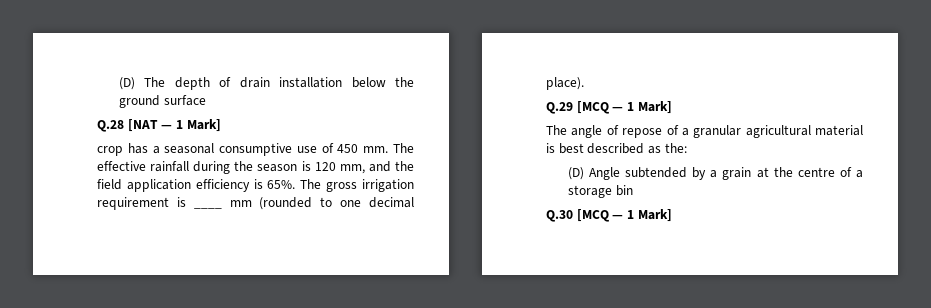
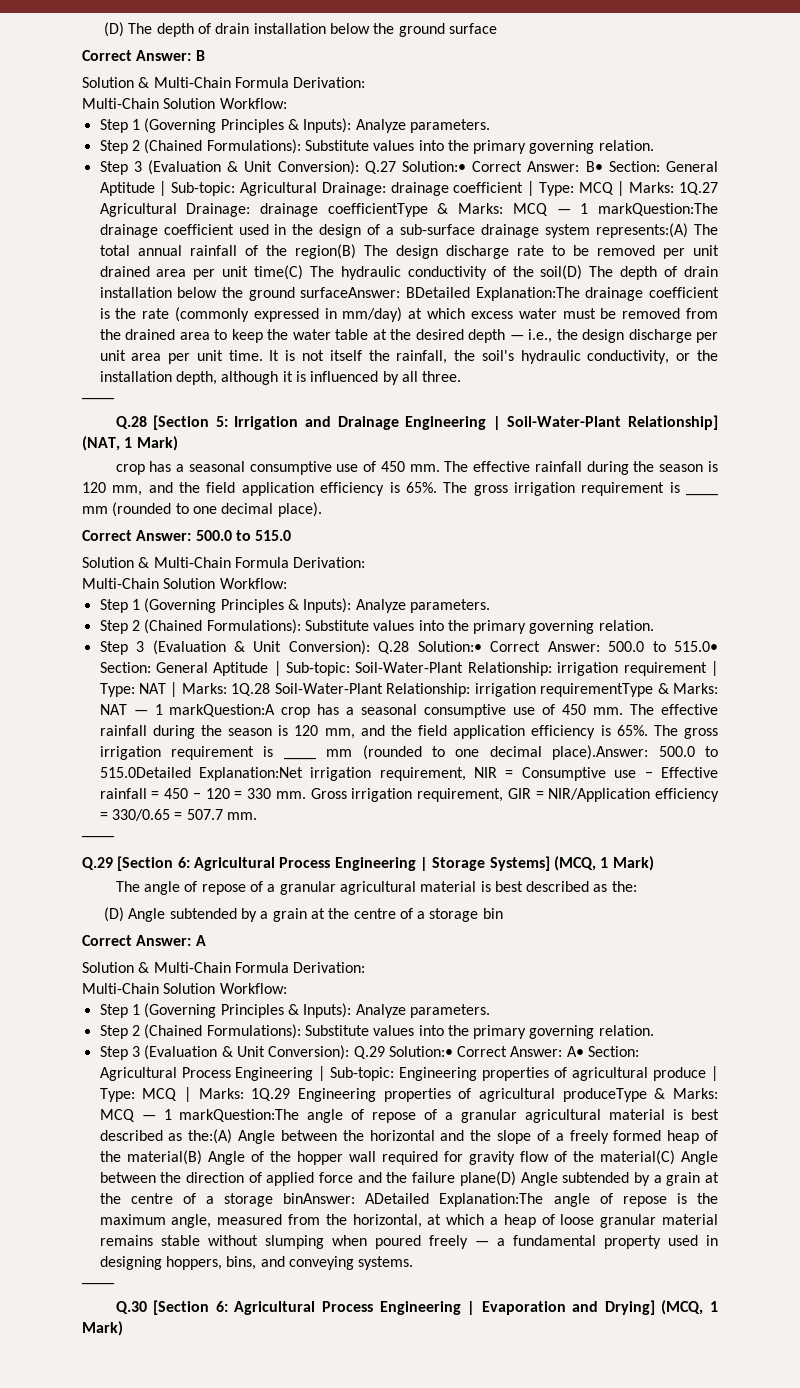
[97,119,221,132] Q.28 [NAT — 1 Mark] -> [82,50,205,61] [82,77,366,88] [82,98,287,109] [99,118,490,133] [99,139,654,154] [99,160,718,175] [99,181,718,196] [99,203,718,217] [99,223,718,238] [99,244,719,259] [99,265,718,280] [99,287,719,301] [99,307,718,322] [99,329,718,343] [99,350,718,364] [99,371,462,385] [81,398,115,403] [115,415,719,430] [82,436,178,451] Correct Answer: B // Solution & Multi-Chain Formula Derivation: // Multi-Chain Solution Workflow: // Step 1 (Governing Principles & Inputs): Analyze parameters. // Step 2 (Chained Formulations): Substitute values into the primary governing relation. // Step 3 (Evaluation & Unit Conversion): Q.27 Solution:• Correct Answer: B• Section: General Aptitude | Sub-topic: Agricultural Drainage: drainage coefficient | Type: MCQ | Marks: 1Q.27 Agricultural Drainage: drainage coefficientType & Marks: MCQ — 1 markQuestion:The drainage coefficient used in the design of a sub-surface drainage system represents:(A) The total annual rainfall of the region(B) The design discharge rate to be removed per unit drained area per unit time(C) The hydraulic conductivity of the soil(D) The depth of drain installation below the ground surfaceAnswer: BDetailed Explanation:The drainage coefficient is the rate (commonly expressed in mm/day) at which excess water must be removed from the drained area to keep the water table at the desired depth — i.e., the design discharge per unit area per unit time. It is not itself the rainfall, the soil's hydraulic conductivity, or the installation depth, although it is influenced by all three. // ──── // Q.28 [Section 5: Irrigation and Drainage Engineering | Soil-Water-Plant Relationship] (NAT, 1 Mark)
[546,101,672,114] Q.29 [MCQ — 1 Mark] -> [82,530,292,541] [82,557,366,568] [82,578,287,589] [99,598,490,613] [99,619,654,634] [99,640,718,655] [99,661,718,676] [99,682,719,697] [99,704,718,718] [99,725,718,739] [99,746,274,760] [283,757,316,760] [326,745,718,760] [99,767,718,781] [99,788,719,802] [99,809,257,821] [81,836,115,841] [82,856,654,871] Correct Answer: 500.0 to 515.0 // Solution & Multi-Chain Formula Derivation: // Multi-Chain Solution Workflow: // Step 1 (Governing Principles & Inputs): Analyze parameters. // Step 2 (Chained Formulations): Substitute values into the primary governing relation. // Step 3 (Evaluation & Unit Conversion): Q.28 Solution:• Correct Answer: 500.0 to 515.0• Section: General Aptitude | Sub-topic: Soil-Water-Plant Relationship: irrigation requirement | Type: NAT | Marks: 1Q.28 Soil-Water-Plant Relationship: irrigation requirementType & Marks: NAT — 1 markQuestion:A crop has a seasonal consumptive use of 450 mm. The effective rainfall during the season is 120 mm, and the field application efficiency is 65%. The gross irrigation requirement is ____ mm (rounded to one decimal place).Answer: 500.0 to 515.0Detailed Explanation:Net irrigation requirement, NIR = Consumptive use − Effective rainfall = 450 − 120 = 330 mm. Gross irrigation requirement, GIR = NIR/Application efficiency = 330/0.65 = 507.7 mm. // ──── // Q.29 [Section 6: Agricultural Process Engineering | Storage Systems] (MCQ, 1 Mark)
[546,209,672,222] Q.30 [MCQ — 1 Mark] -> [82,935,206,946] [82,962,366,973] [82,983,287,994] [99,1003,490,1018] [99,1024,654,1039] [99,1045,640,1060] [99,1066,719,1081] [99,1087,718,1102] [99,1109,719,1123] [99,1129,718,1144] [99,1150,718,1165] [99,1171,720,1186] [99,1193,718,1207] [99,1214,718,1228] [99,1235,718,1249] [99,1256,414,1270] [81,1283,115,1288] [115,1300,719,1315] [82,1321,123,1336] Correct Answer: A // Solution & Multi-Chain Formula Derivation: // Multi-Chain Solution Workflow: // Step 1 (Governing Principles & Inputs): Analyze parameters. // Step 2 (Chained Formulations): Substitute values into the primary governing relation. // Step 3 (Evaluation & Unit Conversion): Q.29 Solution:• Correct Answer: A• Section: Agricultural Process Engineering | Sub-topic: Engineering properties of agricultural produce | Type: MCQ | Marks: 1Q.29 Engineering properties of agricultural produceType & Marks: MCQ — 1 markQuestion:The angle of repose of a granular agricultural material is best described as the:(A) Angle between the horizontal and the slope of a freely formed heap of the material(B) Angle of the hopper wall required for gravity flow of the material(C) Angle between the direction of applied force and the failure plane(D) Angle subtended by a grain at the centre of a storage binAnswer: ADetailed Explanation:The angle of repose is the maximum angle, measured from the horizontal, at which a heap of loose granular material remains stable without slumping when poured freely — a fundamental property used in designing hoppers, bins, and conveying systems. // ──── // Q.30 [Section 6: Agricultural Process Engineering | Evaporation and Drying] (MCQ, 1 Mark)

